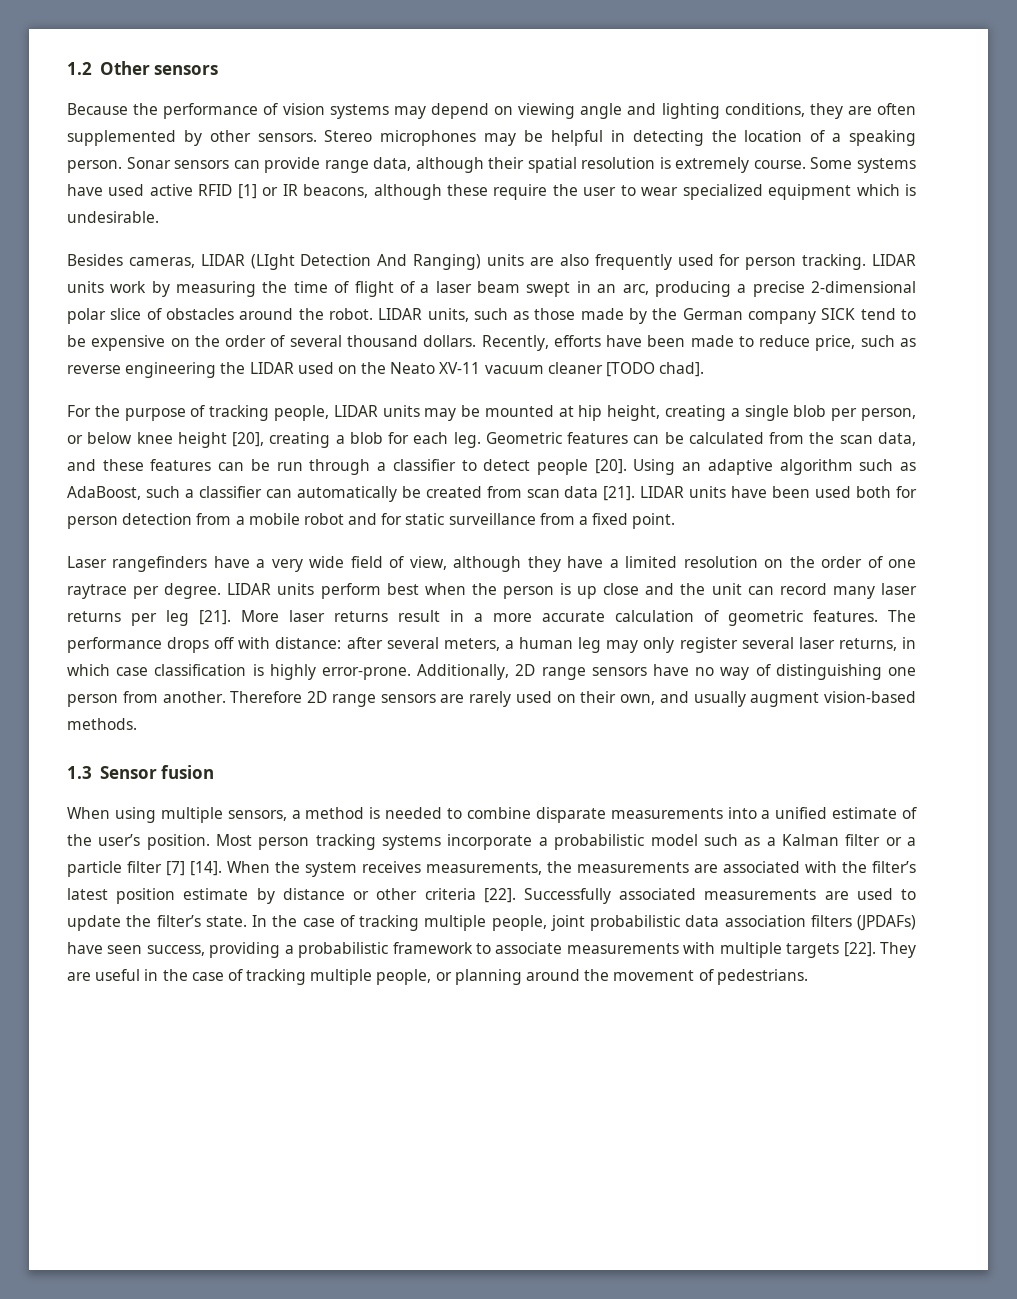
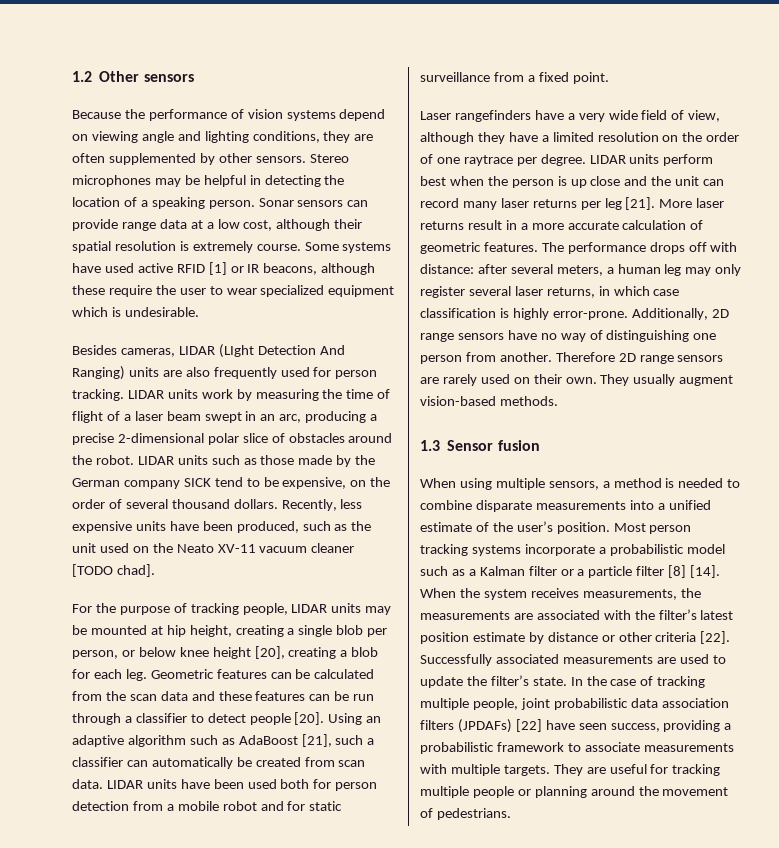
[393,106,426,119] may -> (336, 115) none
[373,157,412,171] data, -> [159,219,273,231] data at a low cost,
[427,308,469,322] units, -> [177,455,208,465] units
[91,335,166,351] expensive -> [282,477,347,489] expensive,
[553,335,917,351] [67,362,294,378] efforts have been made to reduce price, such as reverse engineering the LIDAR -> [340,499,363,509] [72,521,372,533] [72,543,96,553] less expensive units have been produced, such as the unit
[878,432,917,446] data, -> [160,691,188,701] data
[67,486,141,500] AdaBoost, -> [238,734,332,747] AdaBoost [21],
[564,486,636,501] data [21]. -> [72,779,103,789] data.
[620,691,689,705] own, and -> [565,374,630,386] own. They
[166,861,185,876] [7] -> [668,565,687,578] [8]
(916, 923) none -> [515,719,542,732] [22]
[786,942,876,958] targets [22]. -> [503,765,550,776] targets.
[144,969,432,985] in the case of tracking multiple people, -> [650,764,721,776] [420,786,514,798] for tracking multiple people

